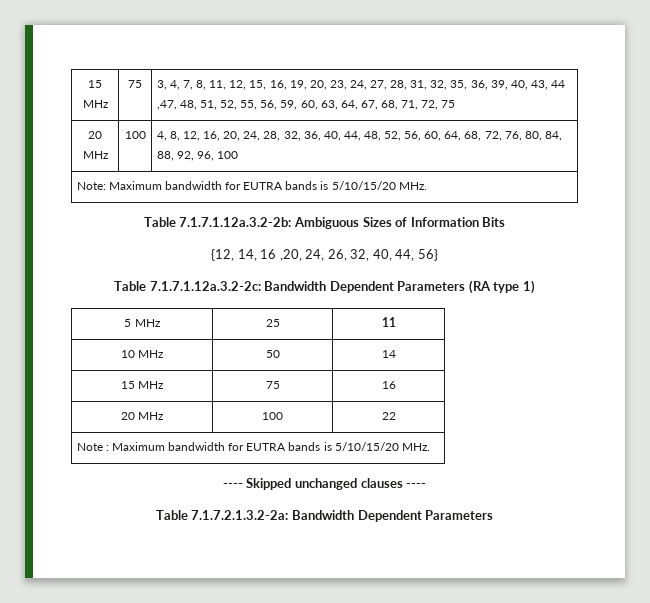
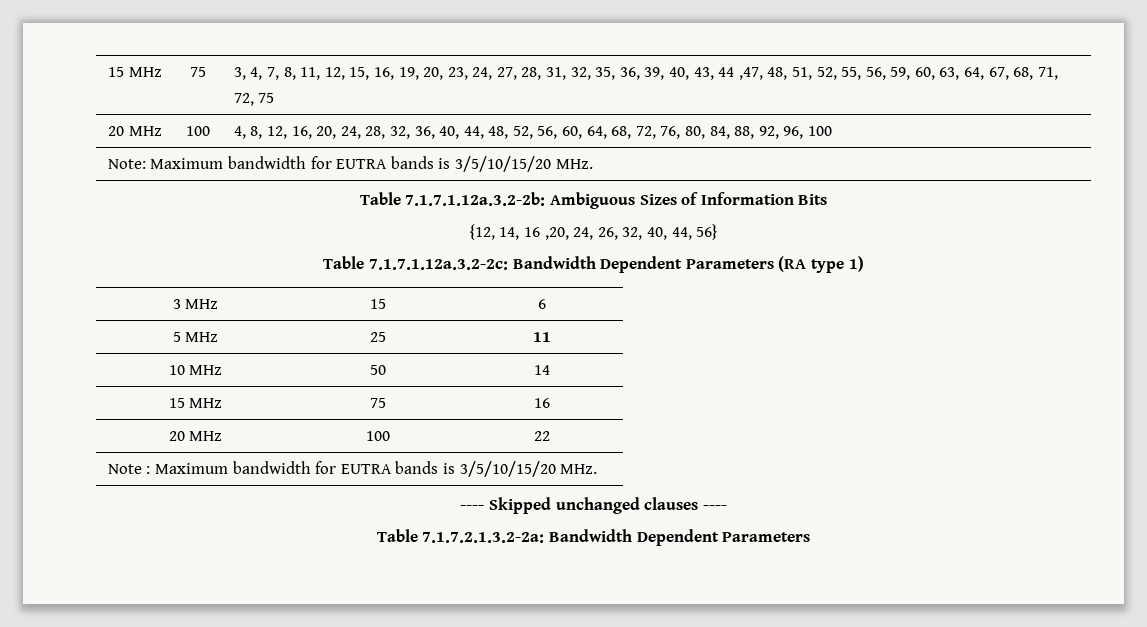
[331,181,396,190] 5/10/15/20 -> [454,156,551,172] 3/5/10/15/20
(535, 287) none -> [172,299,219,309] [370,299,386,309] [538,299,546,309] // 3 MHz | 15 | 6
[334,442,399,451] 5/10/15/20 -> [459,461,556,477] 3/5/10/15/20

